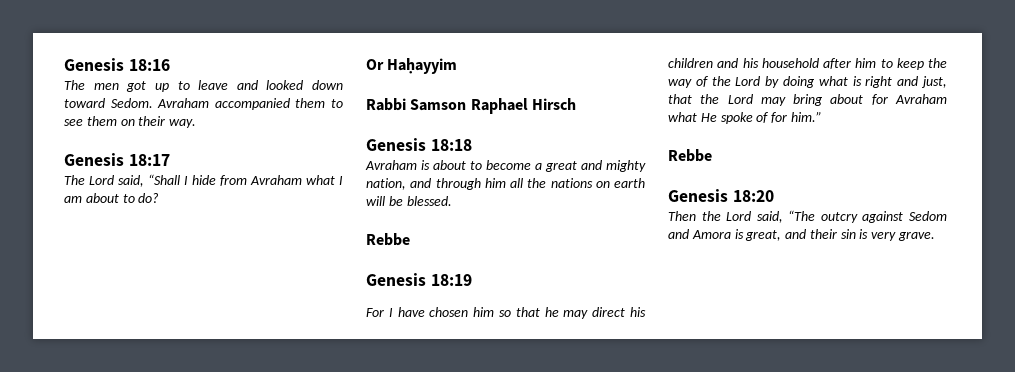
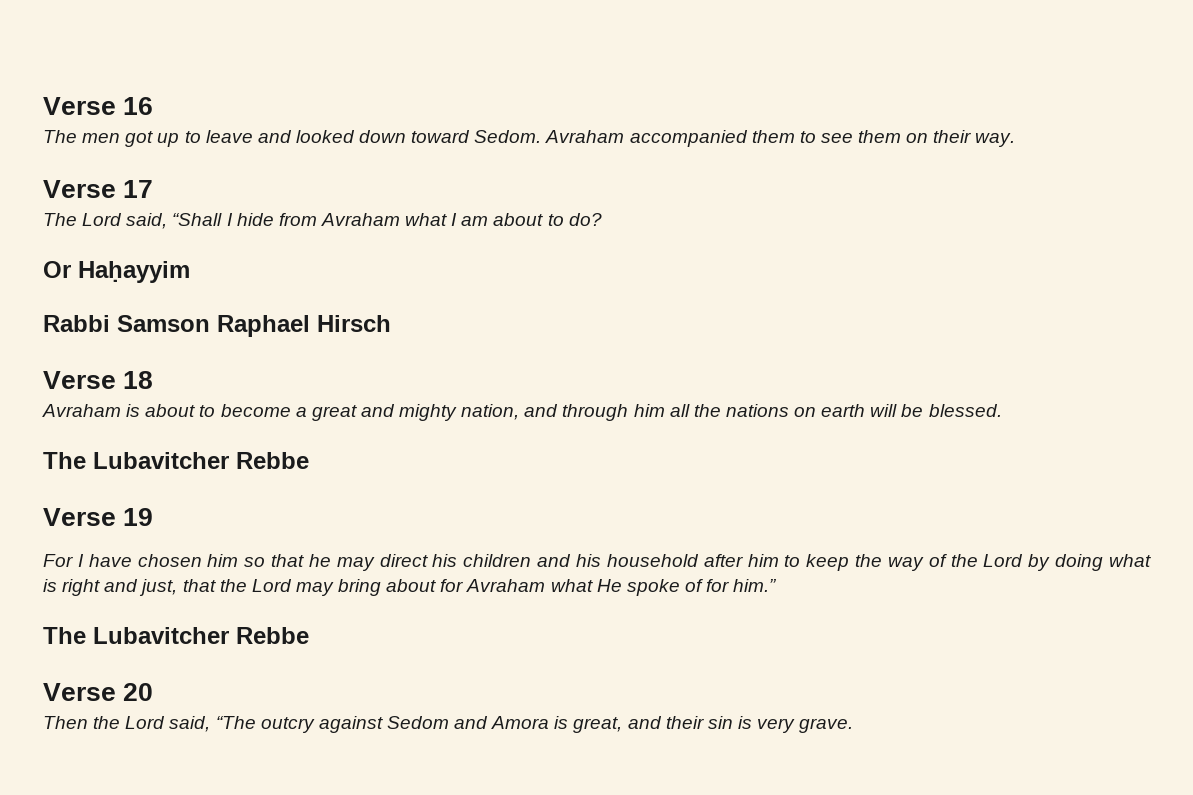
[64,58,170,71] Genesis 18:16 -> [43,97,154,115] Verse 16
[64,153,170,166] Genesis 18:17 -> [43,180,154,198] Verse 17
[366,138,472,151] Genesis 18:18 -> [43,371,154,389] Verse 18
[366,233,410,246] [366,273,472,286] Rebbe // Genesis 18:19 -> [43,452,309,469] [43,508,154,526] The Lubavitcher Rebbe // Verse 19
[668,149,712,162] [668,189,774,202] Rebbe // Genesis 18:20 -> [43,627,309,644] [43,683,154,701] The Lubavitcher Rebbe // Verse 20

